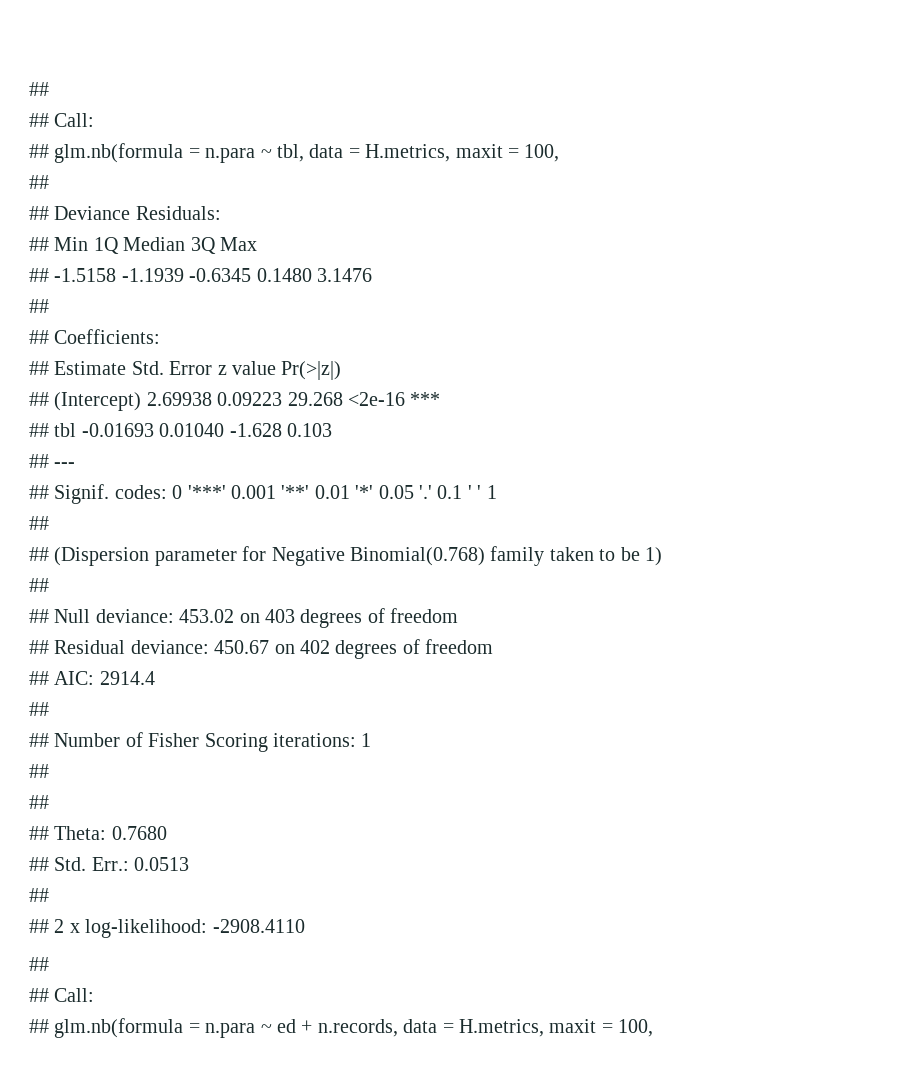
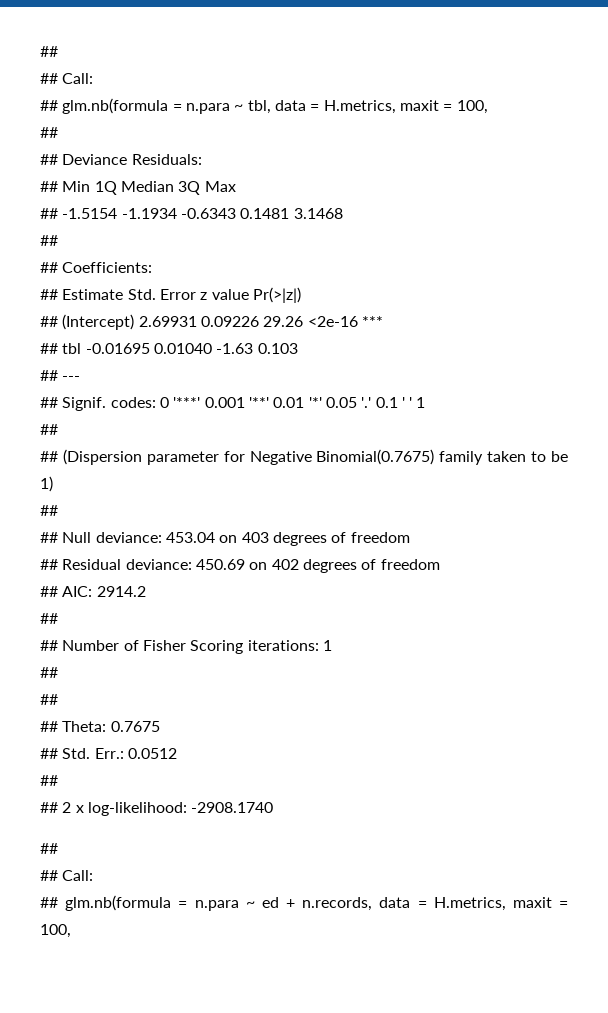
[54,268,372,282] -1.5158 -1.1939 -0.6345 0.1480 3.1476 -> [62,208,343,219] -1.5154 -1.1934 -0.6343 0.1481 3.1468
[146,392,343,406] 2.69938 0.09223 29.268 -> [138,316,304,327] 2.69931 0.09226 29.26
[81,423,282,437] -0.01693 0.01040 -1.628 -> [85,343,254,354] -0.01695 0.01040 -1.63
[350,547,485,566] Binomial(0.768) -> [316,449,435,465] Binomial(0.7675)
[179,609,235,623] 453.02 -> [165,532,215,543] 453.04
[214,640,270,654] 450.67 -> [195,559,245,570] 450.69
[99,671,155,685] 2914.4 -> [96,586,146,597] 2914.2
[111,826,167,840] 0.7680 -> [110,721,160,732] 0.7675
[134,857,190,871] 0.0513 -> [127,748,177,759] 0.0512
[212,919,305,933] -2908.4110 -> [191,802,274,813] -2908.1740

